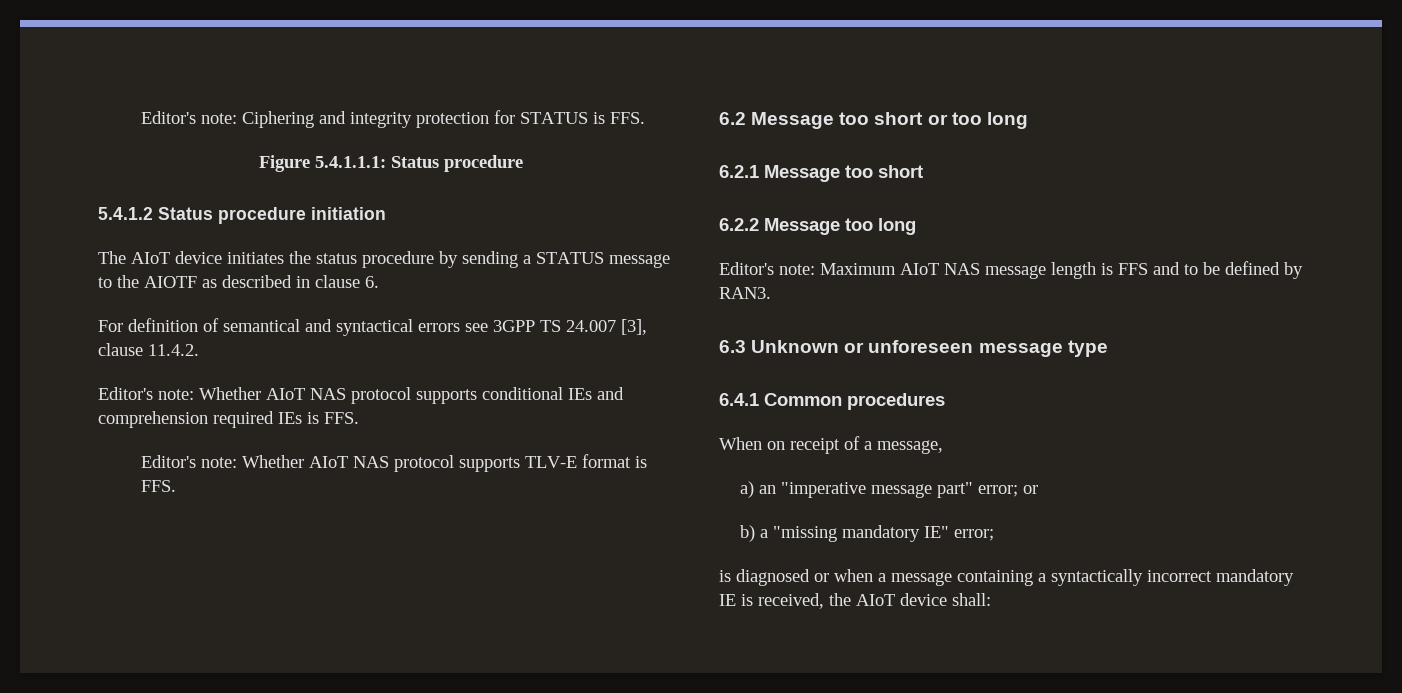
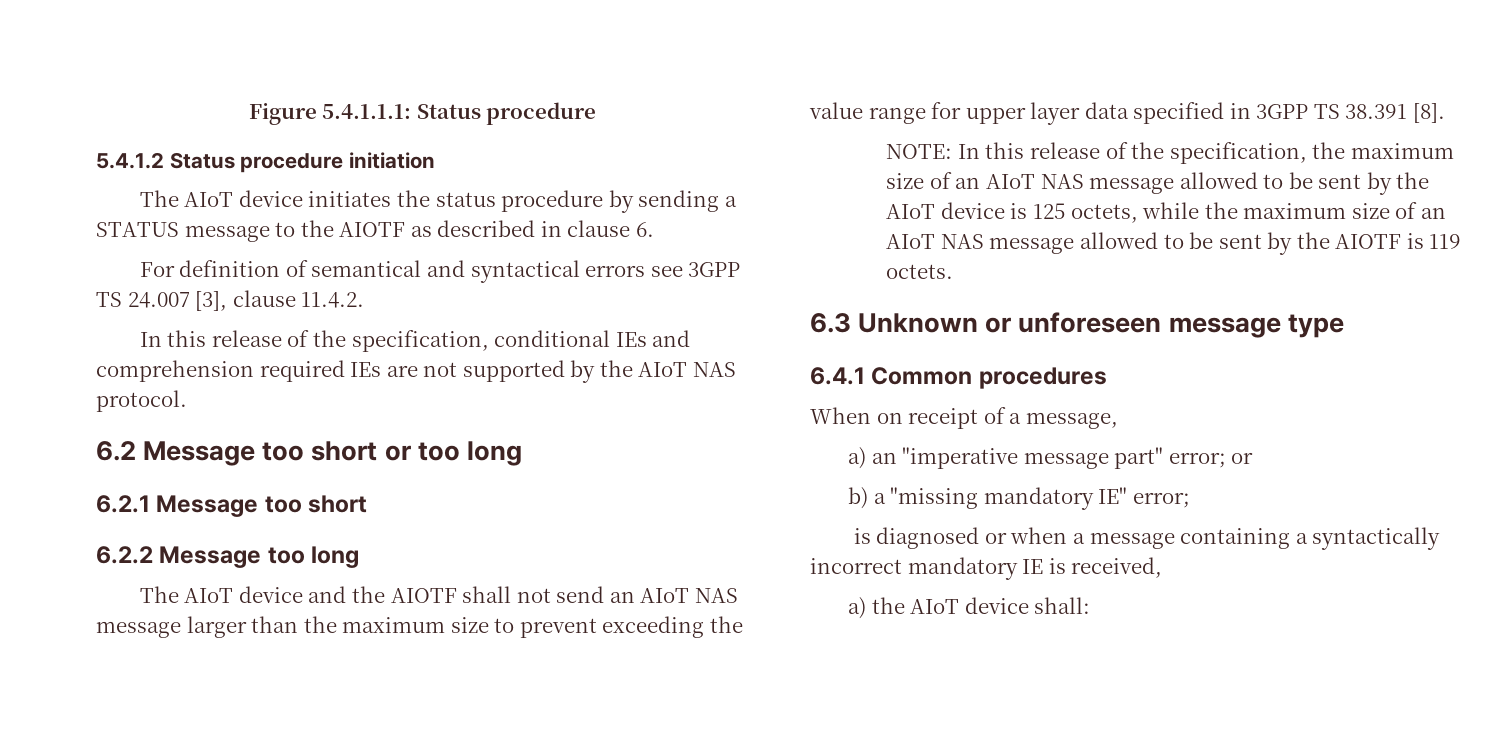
[140,110,645,128] Editor's note: Ciphering and integrity protection for STATUS is FFS. // -> (248, 114) none
[98,387,477,404] Editor's note: Whether AIoT NAS protocol supports -> [139,330,489,352] In this release of the specification,
[307,412,359,424] [140,454,647,472] [140,480,176,492] is FFS. // Editor's note: Whether AIoT NAS protocol supports TLV-E format is FFS. -> [386,360,736,383] [96,390,187,412] are not supported by the AIoT NAS protocol.
[719,261,1303,279] [719,287,771,299] Editor's note: Maximum AIoT NAS message length is FFS and to be defined by RAN3. -> [139,586,738,603] [96,616,743,638] [809,102,1445,125] [886,142,1454,164] [886,172,1430,195] [886,202,1446,223] [886,232,1462,255] [886,264,954,279] The AIoT device and the AIOTF shall not send an AIoT NAS message larger than the maximum size to prevent exceeding the value range for upper layer data specified in 3GPP TS 38.391 [8]. // NOTE: In this release of the specification, the maximum size of an AIoT NAS message allowed to be sent by the AIoT device is 125 octets, while the maximum size of an AIoT NAS message allowed to be sent by the AIOTF is 119 octets.
(824, 601) none -> [848,597,867,619] // a)

